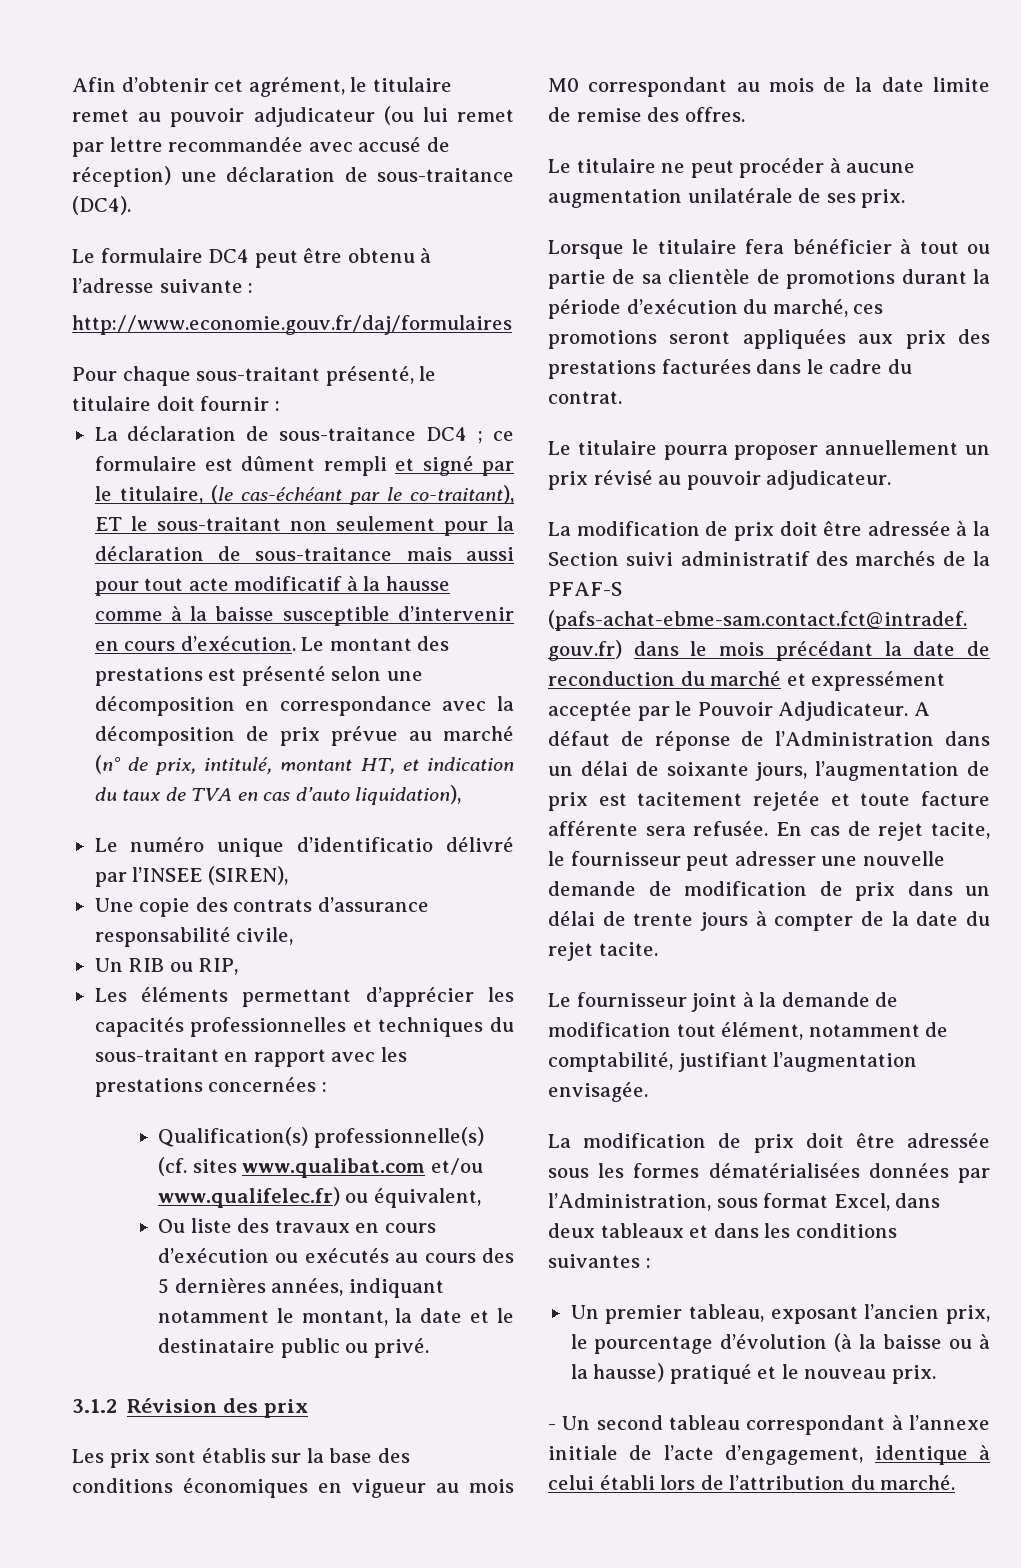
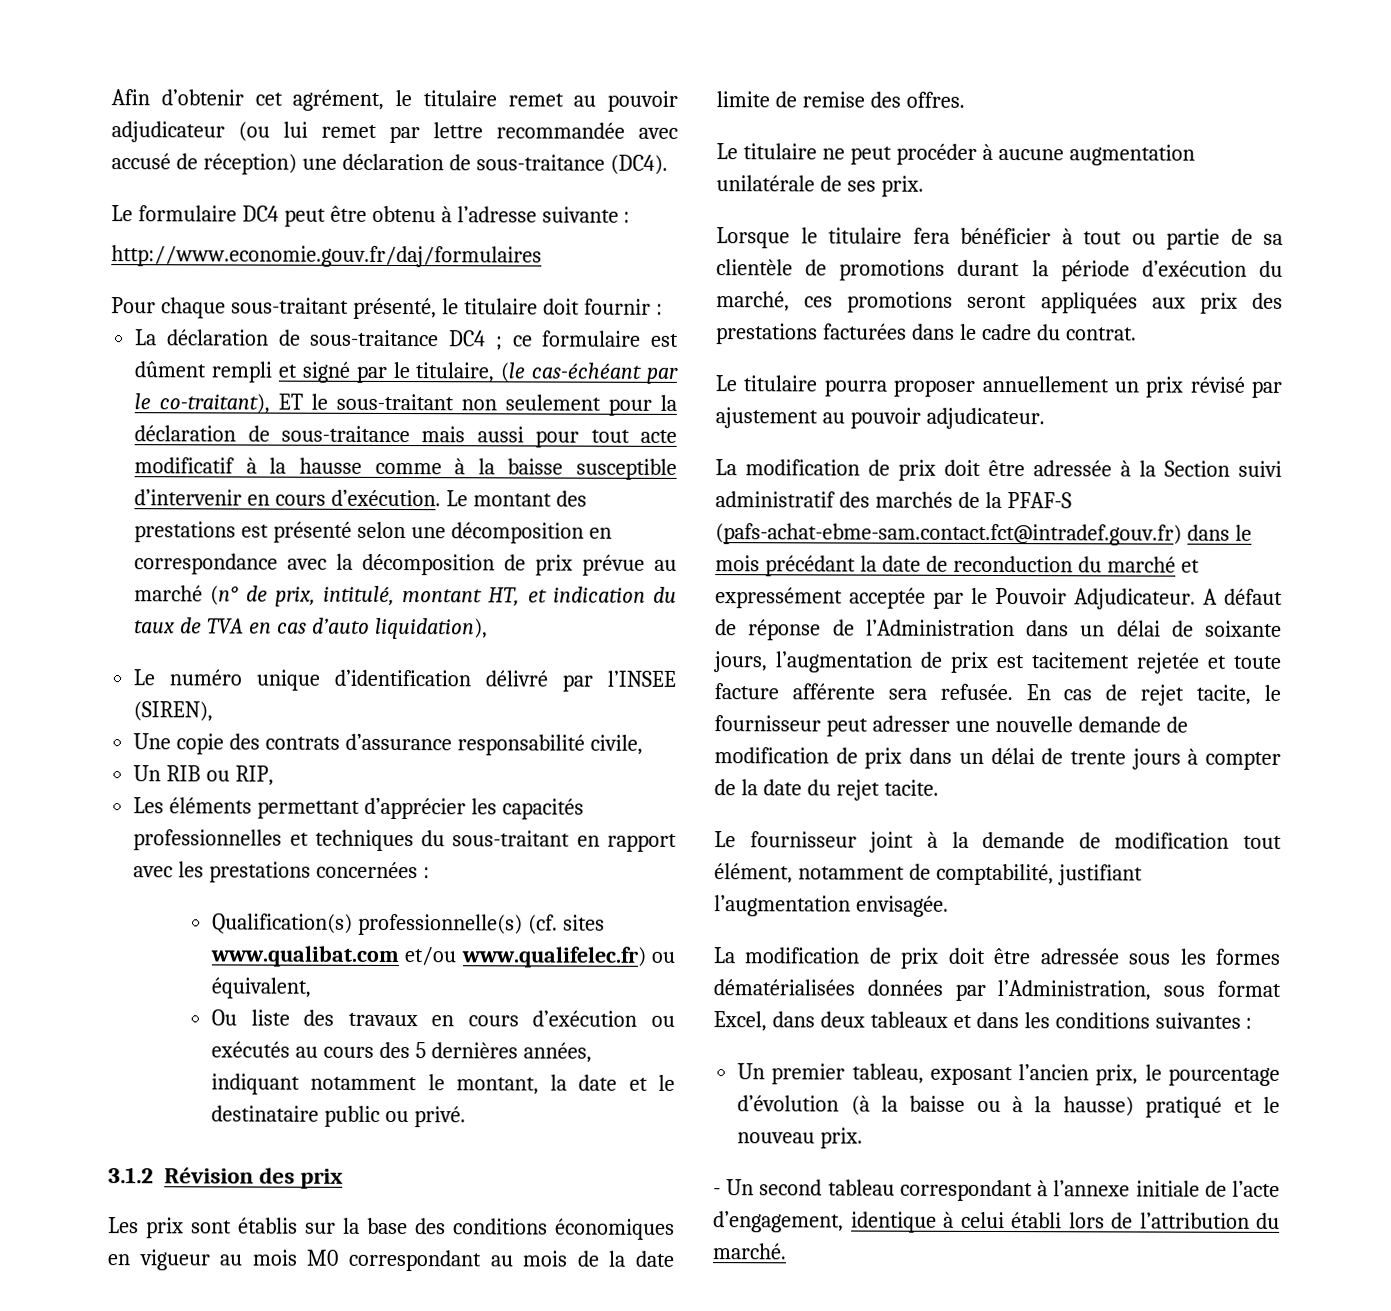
[297,837,434,852] d’identificatio -> [334,669,472,687] d’identification
(653, 477) none -> [1251,380,1282,398] [715,407,818,429] par ajustement

